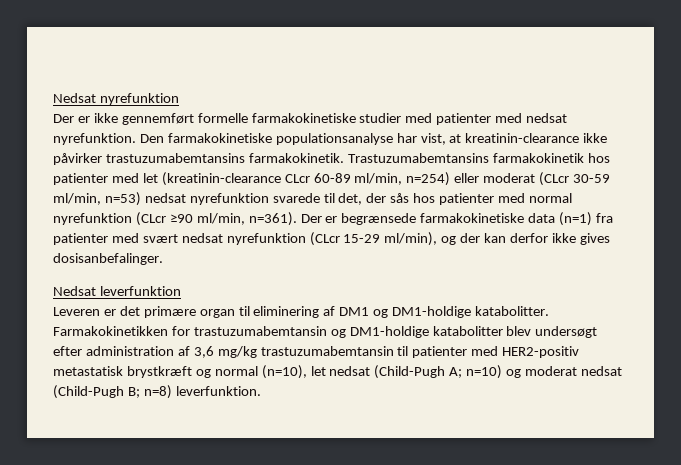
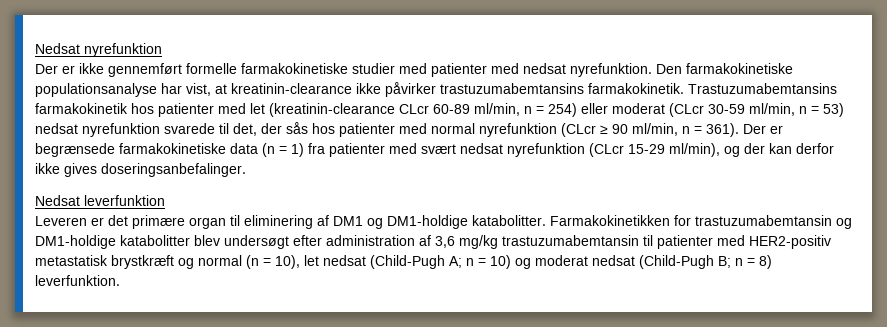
[406,172,451,186] n=254) -> [524,103,577,117] n = 254)
[104,192,141,206] n=53) -> [799,103,844,117] n = 53)
[169,212,297,226] ≥90 ml/min, n=361). -> [600,123,739,137] ≥ 90 ml/min, n = 361).
[559,212,593,226] (n=1) -> [262,143,304,157] (n = 1)
[53,253,163,265] dosisanbefalinger. -> [101,163,246,177] doseringsanbefalinger.
[261,365,307,379] (n=10), -> [246,255,300,269] (n = 10),
[466,365,503,379] n=10) -> [466,255,511,269] n = 10)
[143,385,172,399] n=8) -> [735,255,772,269] n = 8)

